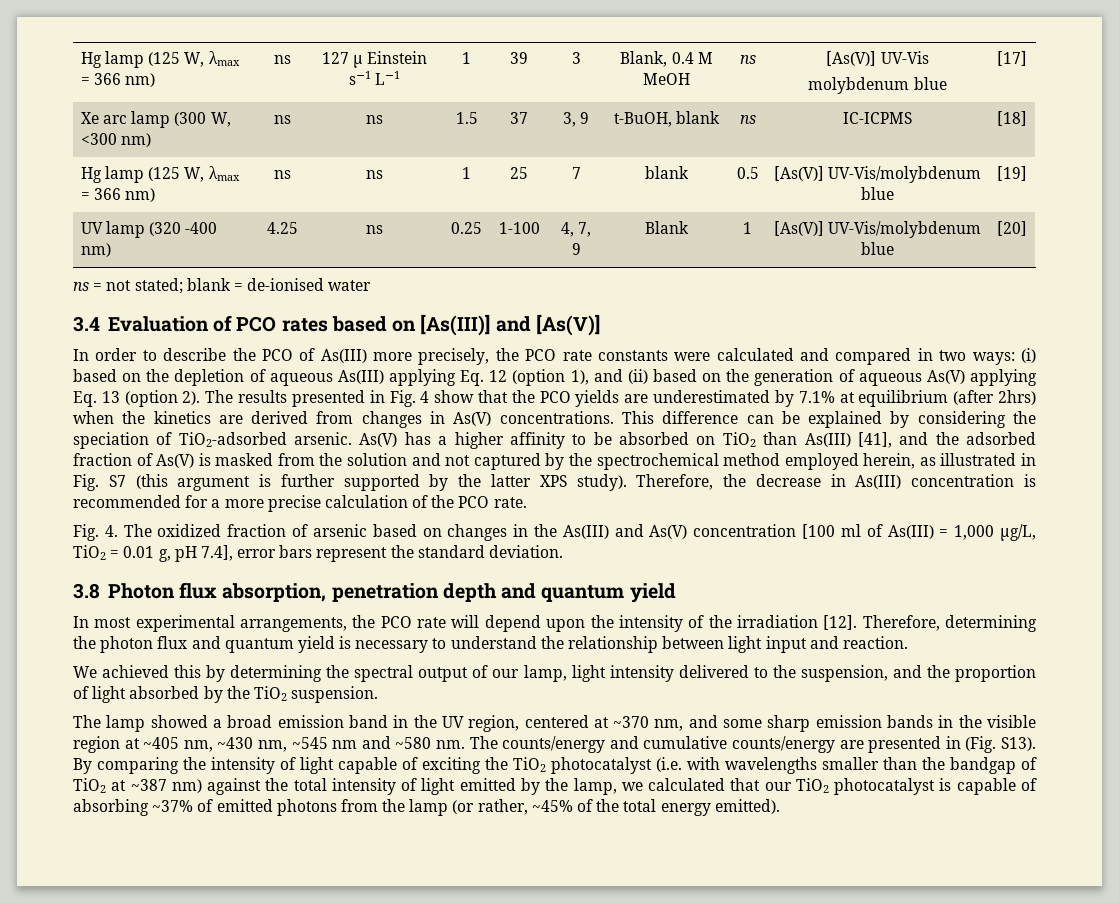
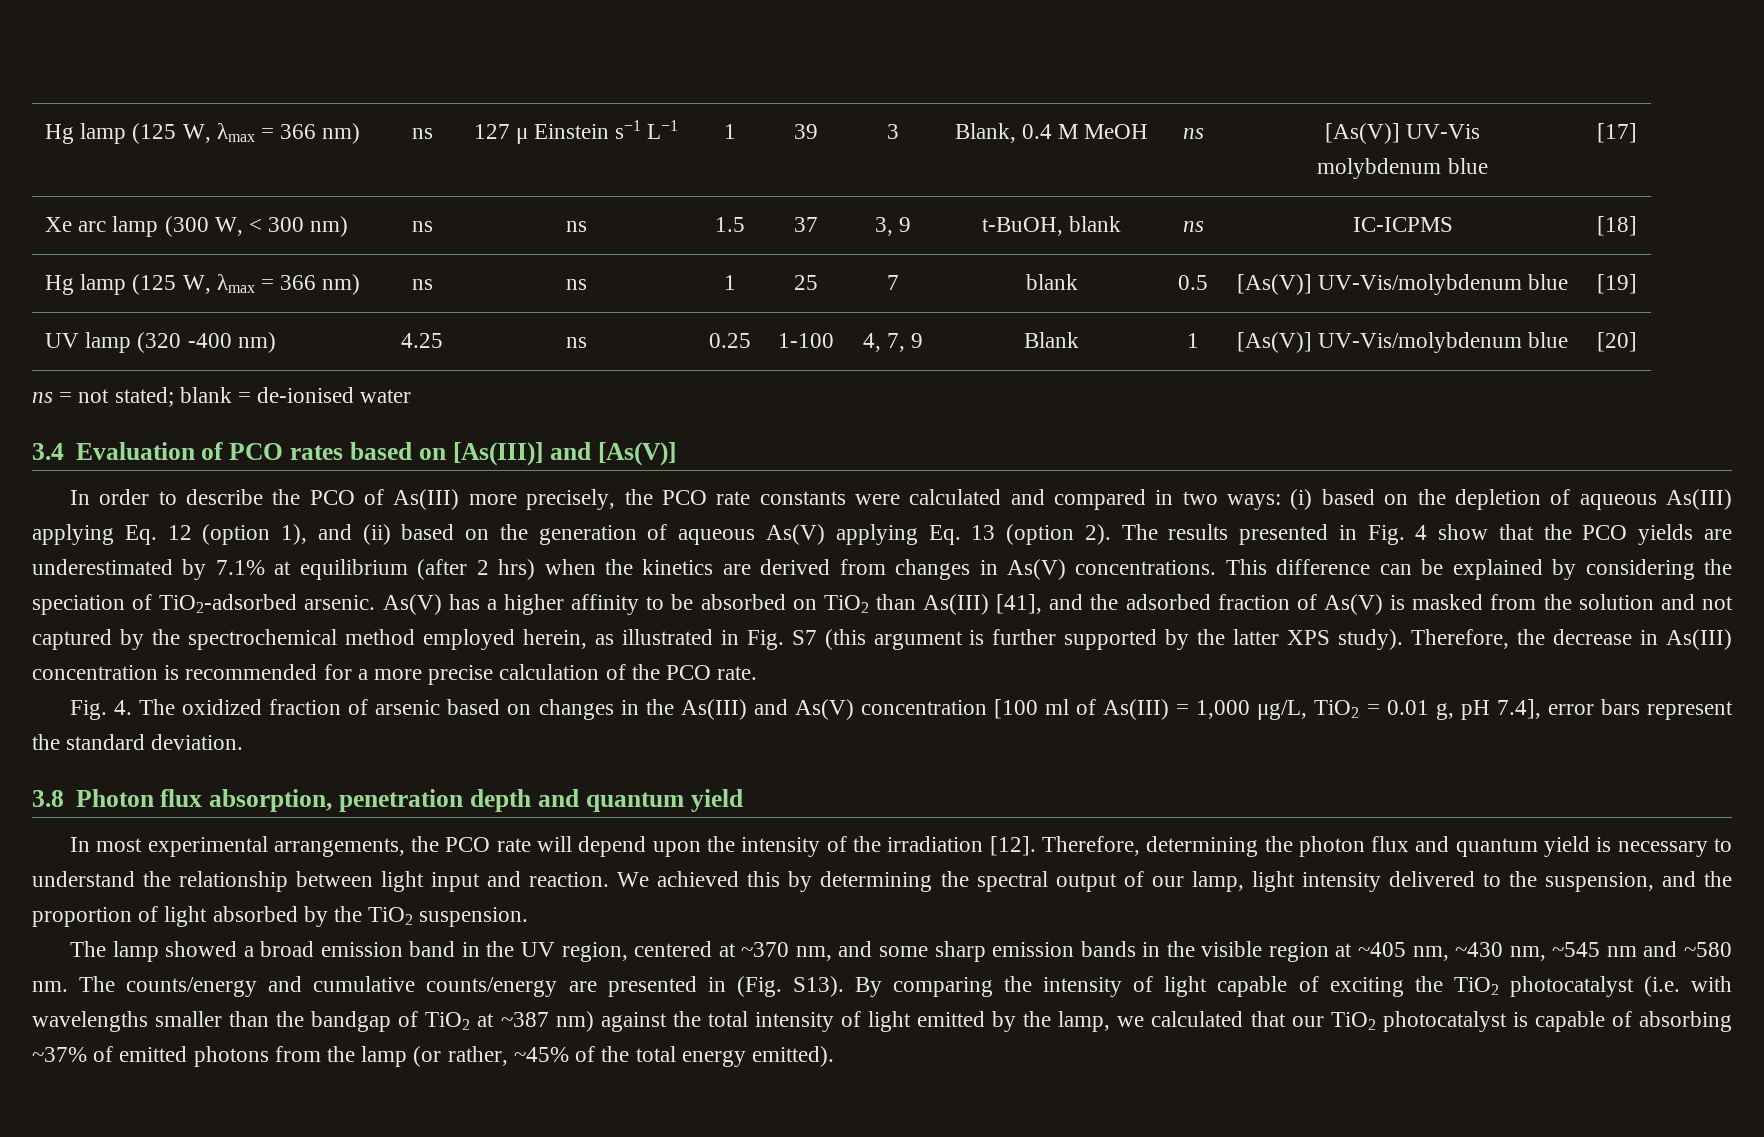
[80,133,117,145] <300 -> [249,217,305,232] < 300
[998,390,1037,405] 2hrs) -> [476,559,536,580] 2 hrs)
(908, 642) // -> (610, 879) none

